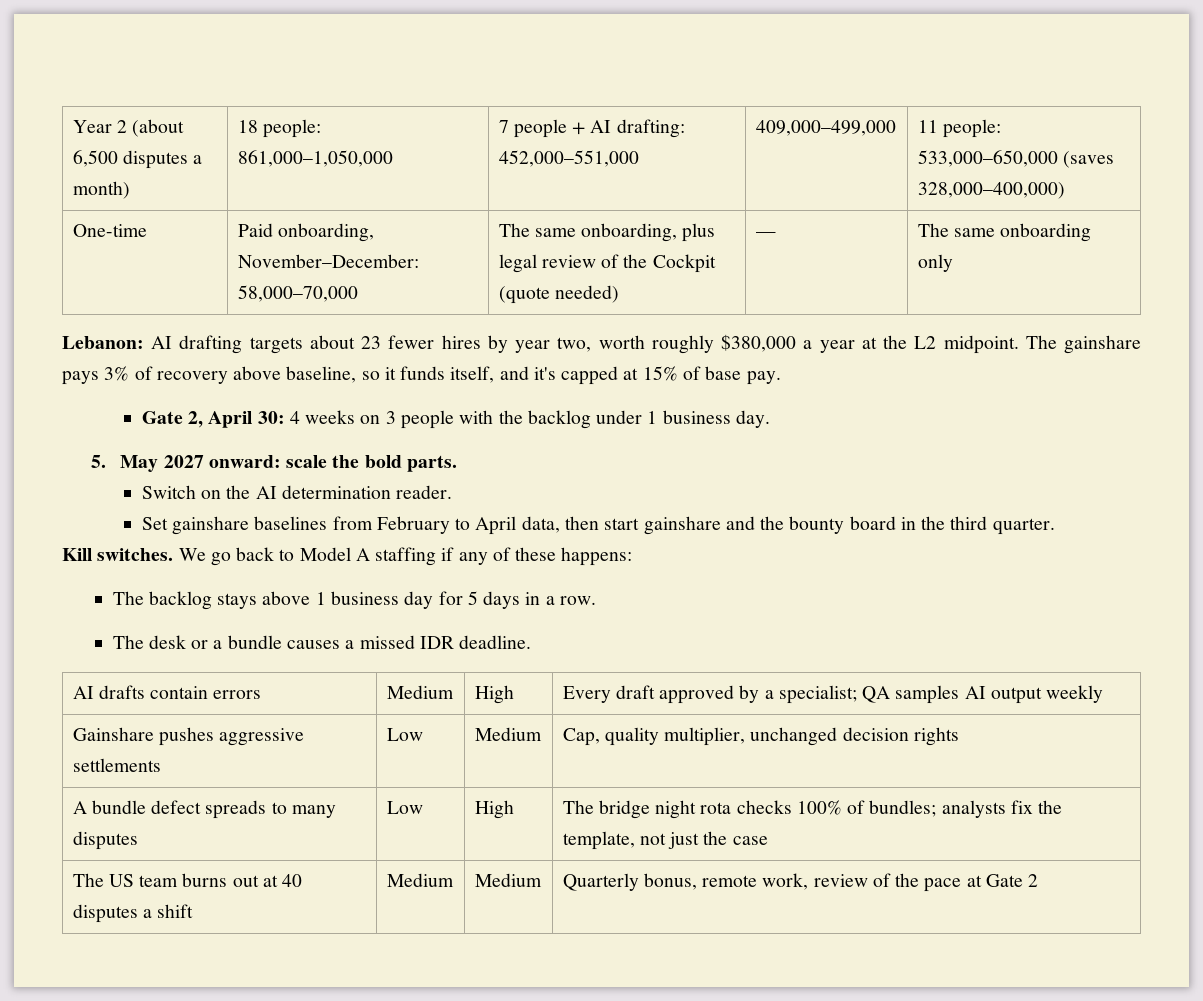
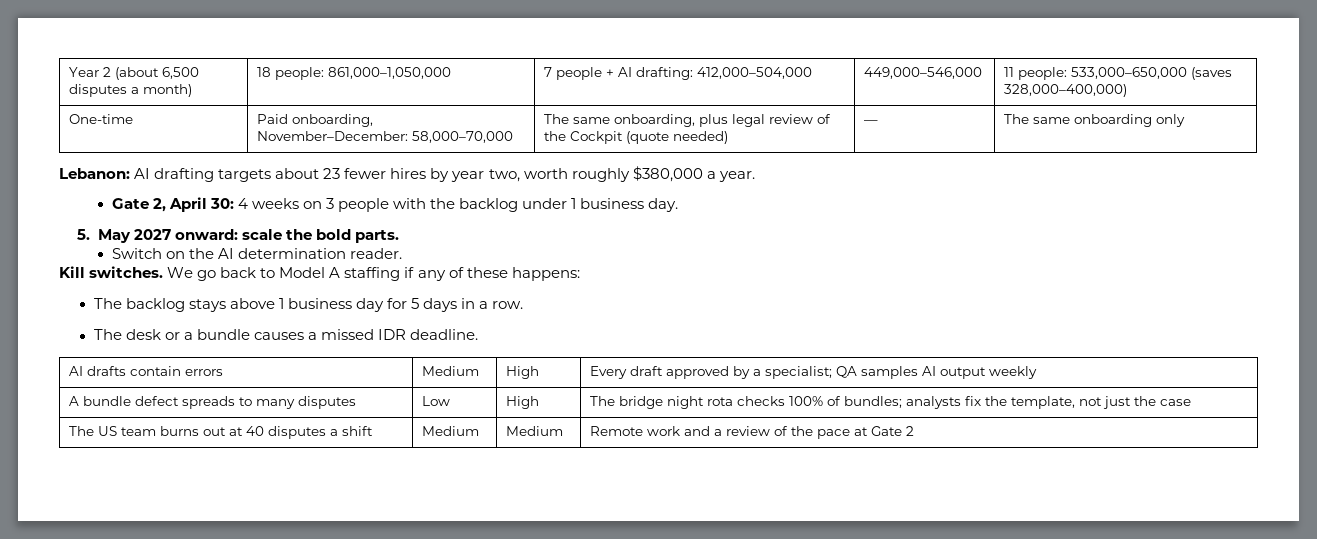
[498,150,639,167] [755,120,896,136] 452,000–551,000 | 409,000–499,000 -> [697,67,813,79] [864,67,983,79] 412,000–504,000 | 449,000–546,000
[819,335,1141,354] [62,366,781,385] year at the L2 midpoint. The gainshare pays 3% of recovery above baseline, so it funds itself, and it's capped at 15% of base pay. -> [718,171,755,182] year.
[141,516,1055,535] // Set gainshare baselines from February to April data, then start gainshare and the bounty board in the third quarter. -> (402, 253) none
[72,727,305,746] [72,758,161,772] [386,728,423,741] [474,727,542,741] [562,727,959,746] // Gainshare pushes aggressive settlements | Low | Medium | Cap, quality multiplier, unchanged decision rights -> (1038, 372) none
[562,873,809,891] Quarterly bonus, remote work, -> [590,426,723,436] Remote work and a

